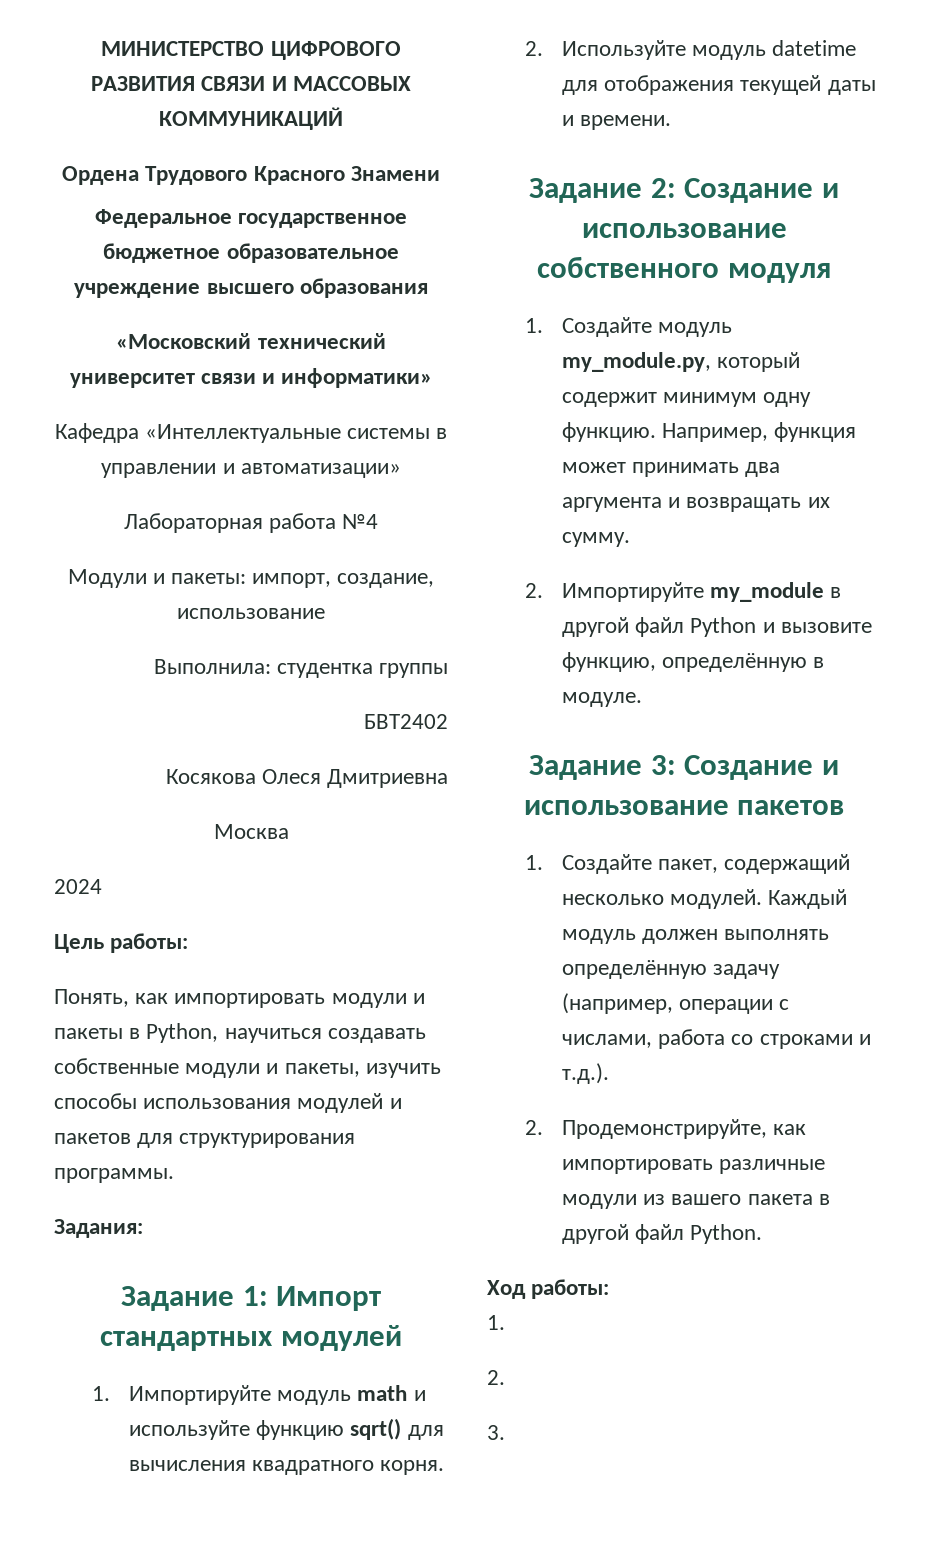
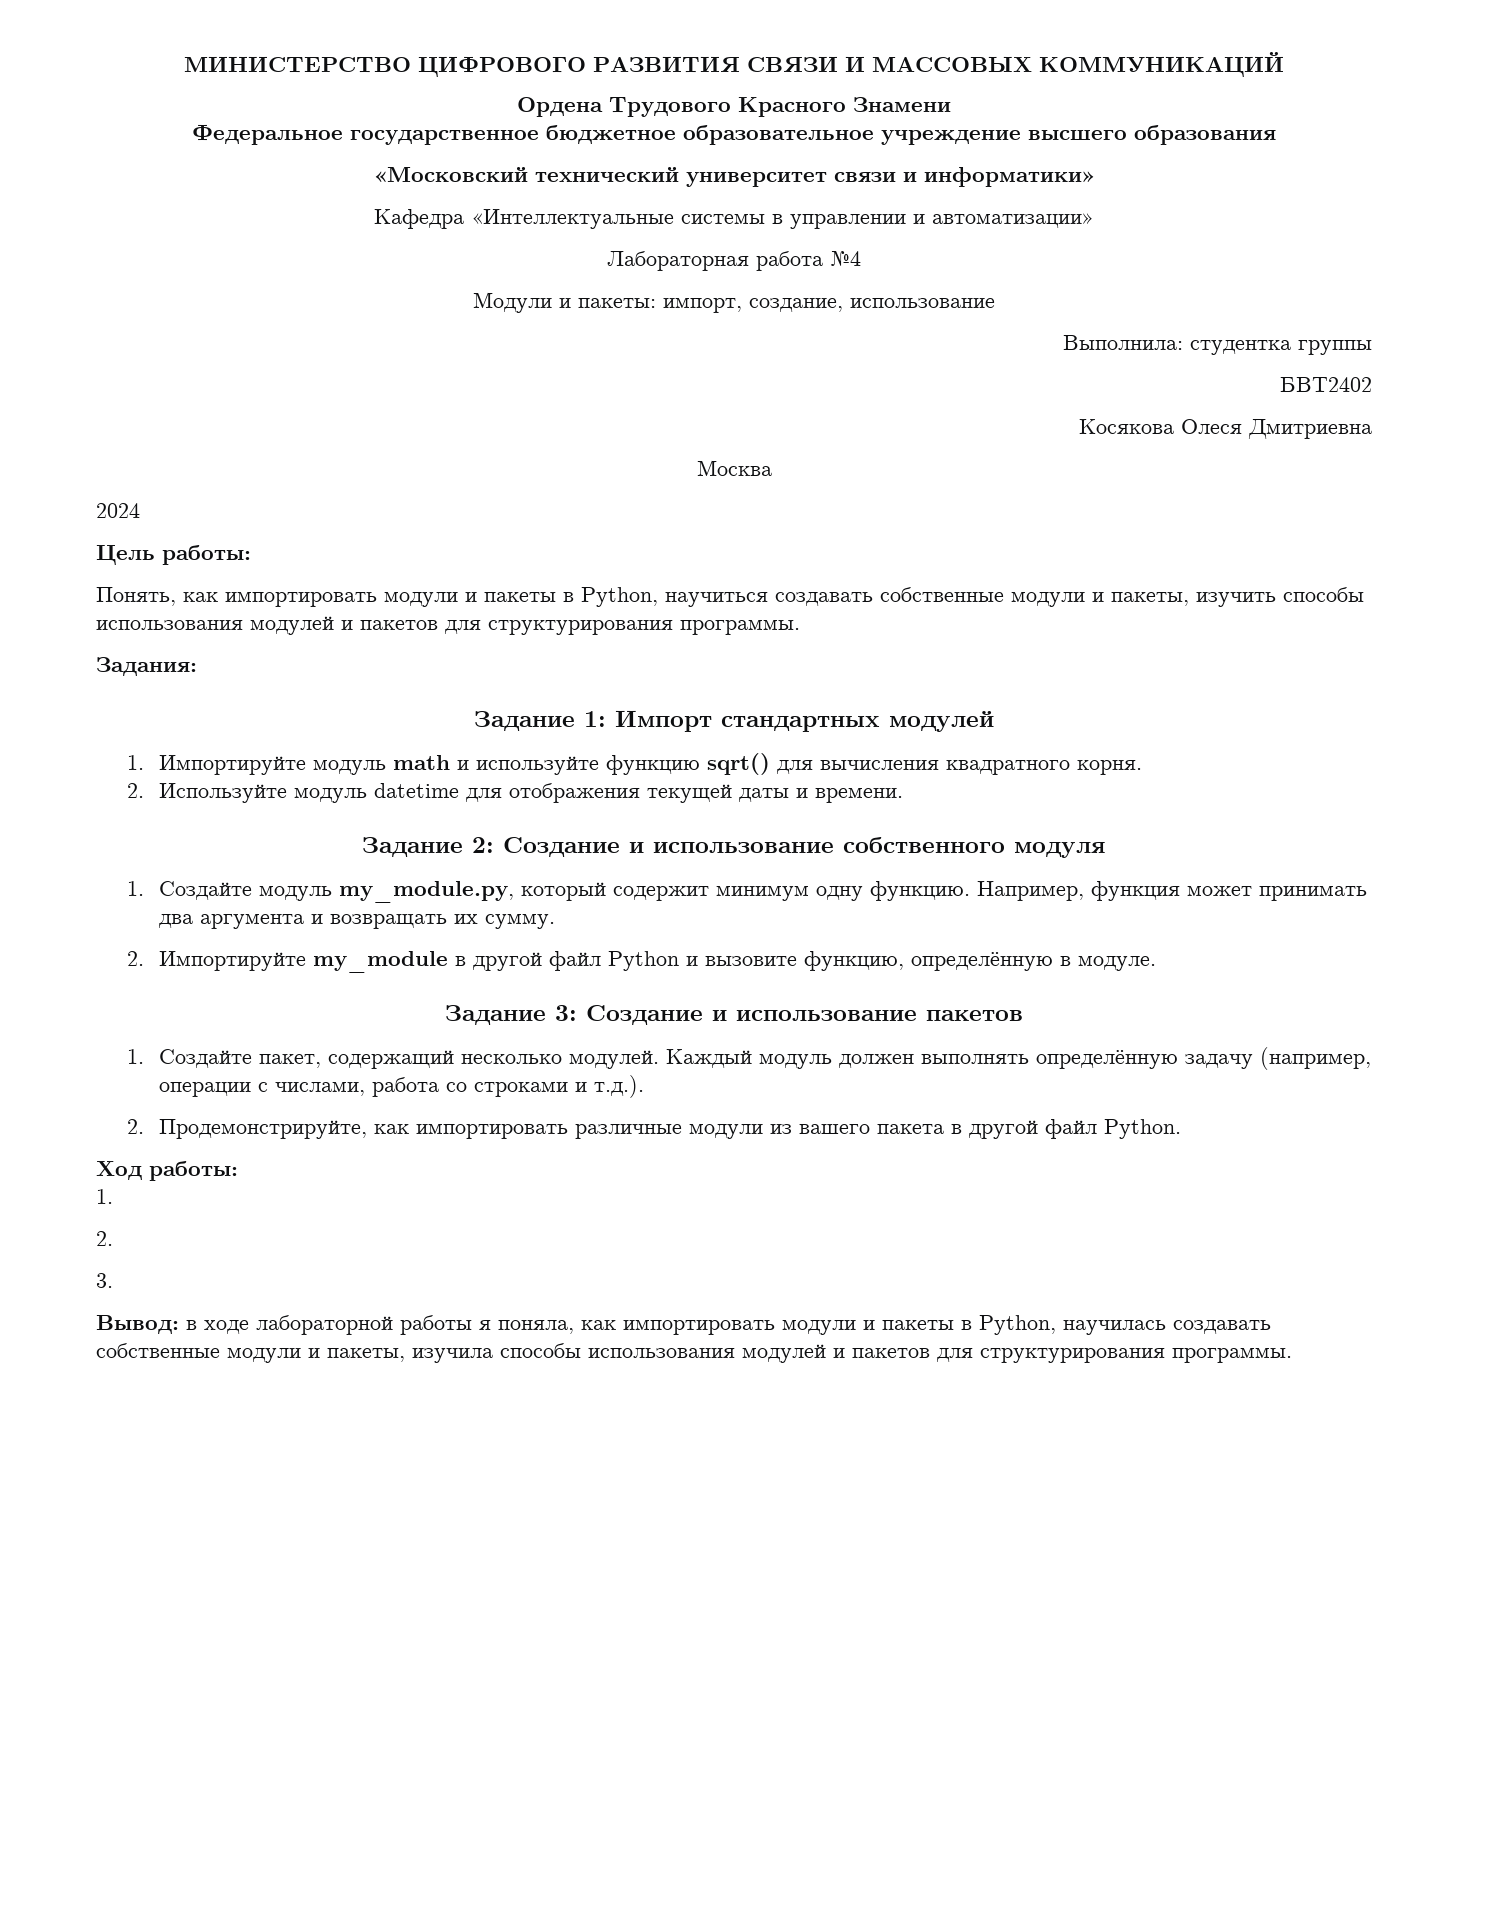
(505, 1432) none -> [96,1315,1271,1335] [96,1343,1292,1363] // Вывод: в ходе лабораторной работы я поняла, как импортировать модули и пакеты в Python, научилась создавать собственные модули и пакеты, изучила способы использования модулей и пакетов для структурирования программы.

